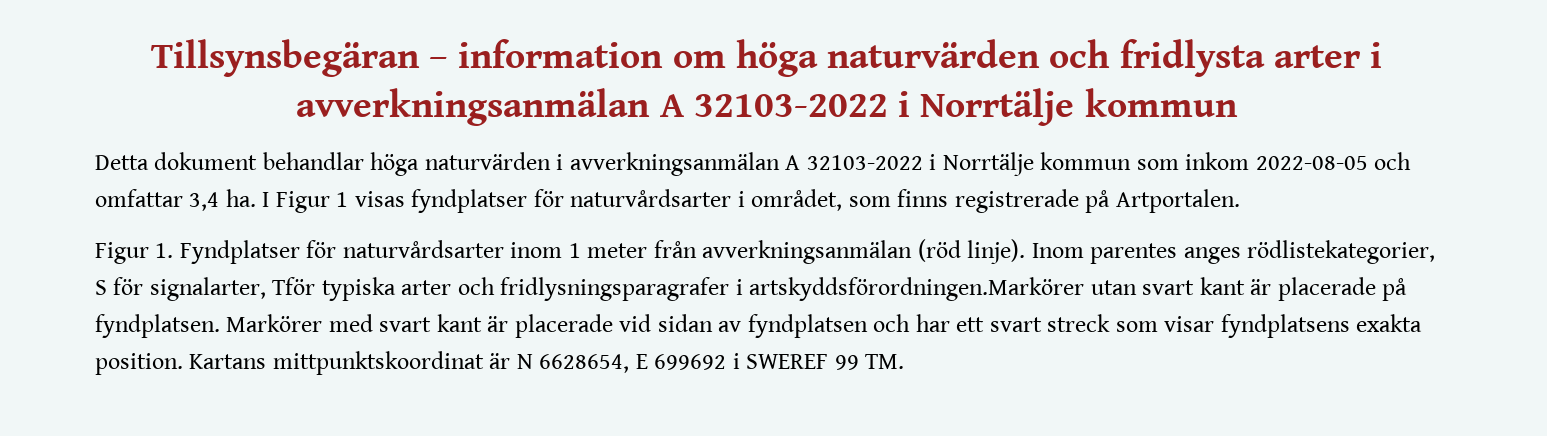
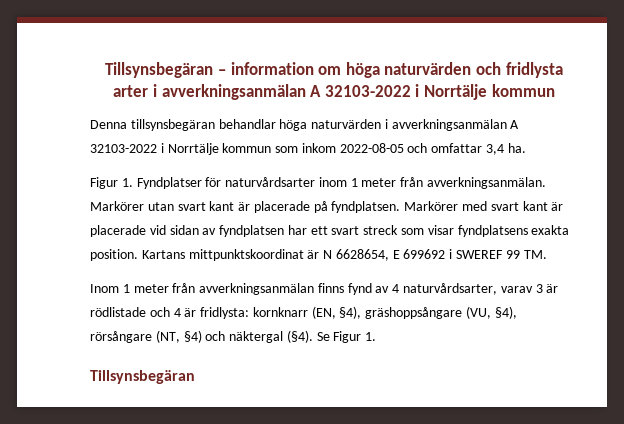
[95,152,258,170] Detta dokument -> [90,119,215,131] Denna tillsynsbegäran
[262,189,1240,213] I Figur 1 visas fyndplatser för naturvårdsarter i området, som finns registrerade på Artportalen. -> (526, 148) none
[702,239,1436,264] [95,277,1085,301] avverkningsanmälan (röd linje). Inom parentes anges rödlistekategorier, S för signalarter, Tför typiska arter och fridlysningsparagrafer i artskyddsförordningen.Markörer -> [427,177,547,189] [90,201,144,211] avverkningsanmälan. Markörer
[873,314,911,332] och -> (285, 231) none
(905, 361) none -> [90,283,559,295] [90,306,517,319] [90,330,377,343] [90,370,195,384] // Inom 1 meter från avverkningsanmälan finns fynd av 4 naturvårdsarter, varav 3 är rödlistade och 4 är fridlysta: kornknarr (EN, §4), gräshoppsångare (VU, §4), rörsångare (NT, §4) och näktergal (§4). Se Figur 1. // Tillsynsbegäran

